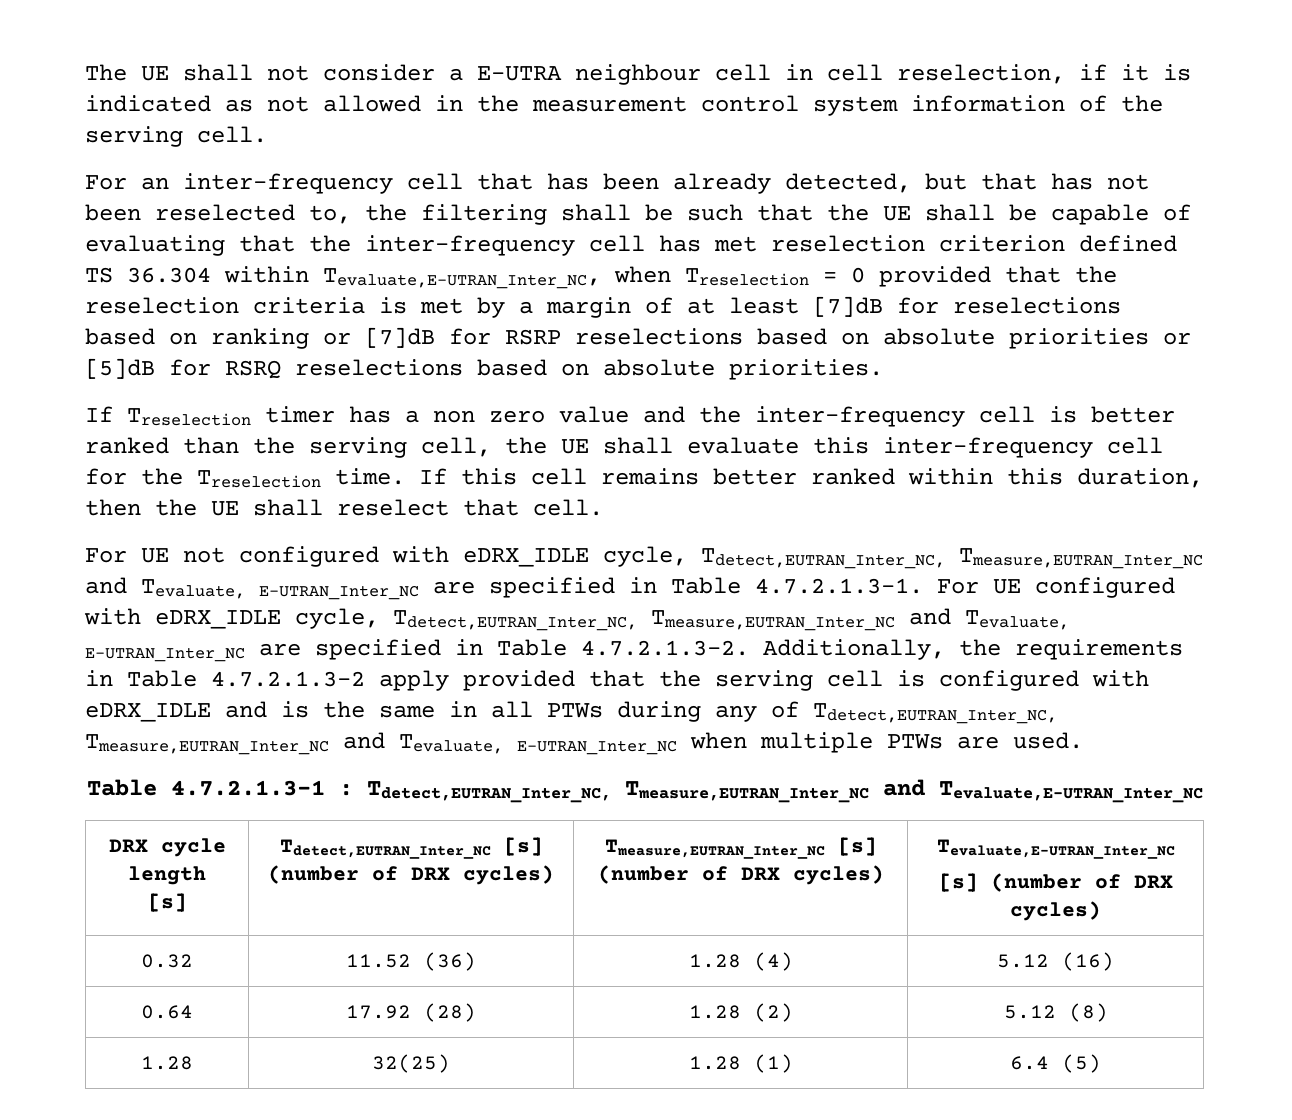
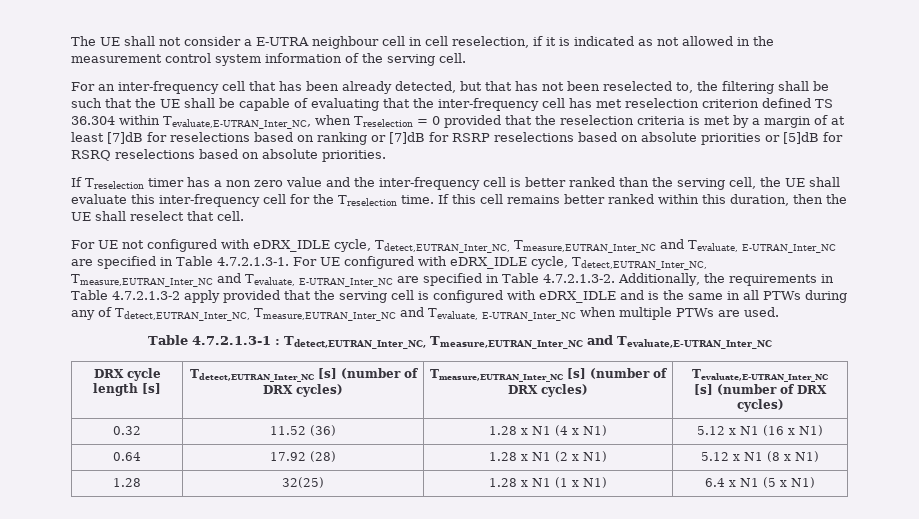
[753,952,793,971] [997,952,1114,971] [141,1005,193,1019] [346,1003,476,1022] [688,1003,793,1022] [1003,1003,1108,1022] [141,1056,193,1070] [372,1054,450,1073] [688,1054,793,1073] [1010,1054,1101,1073] (4) | 5.12 (16) // 0.64 | 17.92 (28) | 1.28 (2) | 5.12 (8) // 1.28 | 32(25) | 1.28 (1) | 6.4 (5) -> [521,425,607,436] [697,425,823,436] [113,452,141,461] [270,451,336,462] [489,451,607,462] [701,451,819,462] [113,478,141,487] [282,477,324,488] [489,477,607,488] [705,477,815,488] x N1 (4 x N1) | 5.12 x N1 (16 x N1) // 0.64 | 17.92 (28) | 1.28 x N1 (2 x N1) | 5.12 x N1 (8 x N1) // 1.28 | 32(25) | 1.28 x N1 (1 x N1) | 6.4 x N1 (5 x N1)

